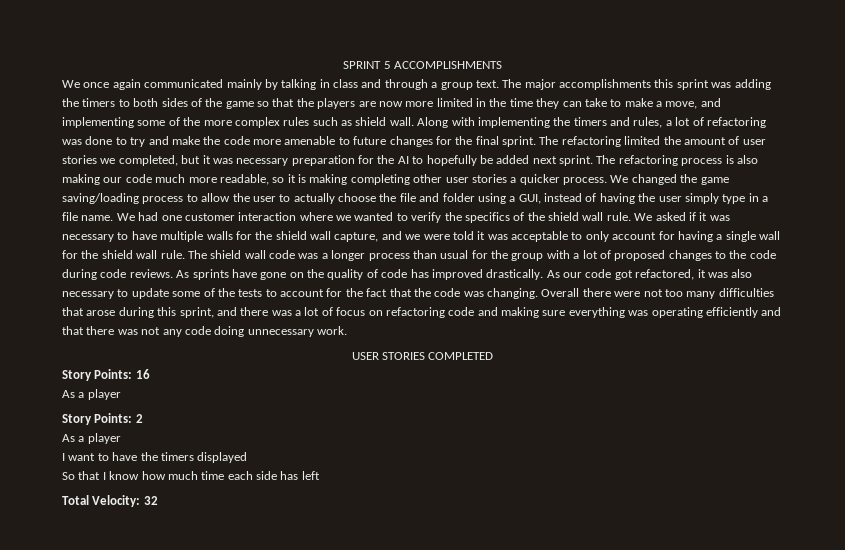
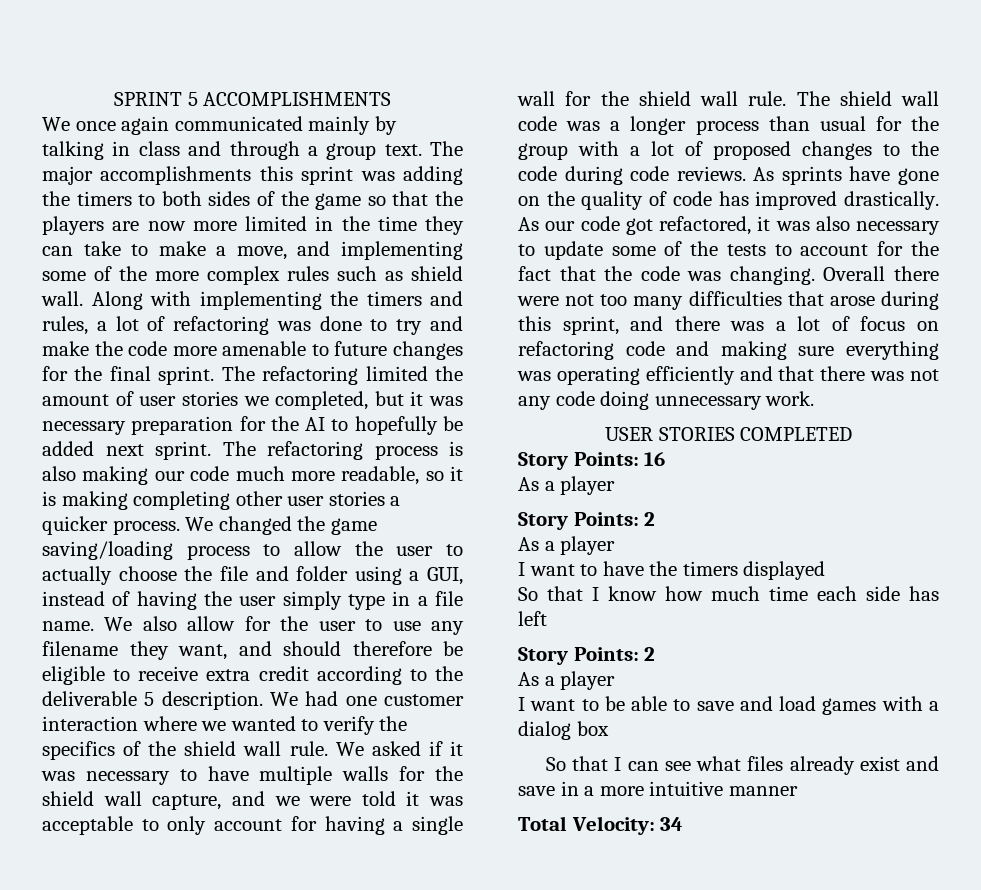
(135, 217) none -> [142,616,465,635] [42,641,463,660] [42,666,464,685] [42,691,298,710] also allow for the user to use any filename they want, and should therefore be eligible to receive extra credit according to the deliverable 5 description. We
(320, 475) none -> [518,647,656,665] [518,671,616,690] [518,696,939,715] [518,721,609,740] [545,756,939,775] [518,781,798,796] // Story Points: 2 // As a player // I want to be able to save and load games with a dialog box // So that I can see what files already exist and save in a more intuitive manner
[143,496,158,505] 32 -> [660,817,684,831] 34

